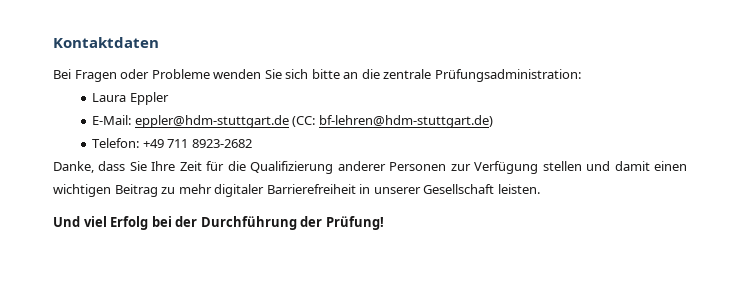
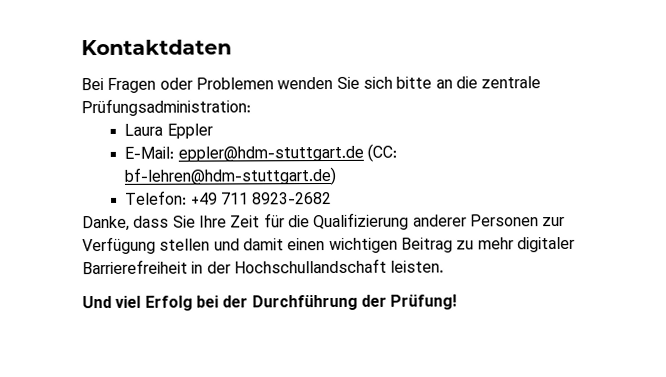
[151,69,210,79] Probleme -> [195,77,274,90] Problemen
[373,184,495,194] unserer Gesellschaft -> [206,258,387,274] der Hochschullandschaft

